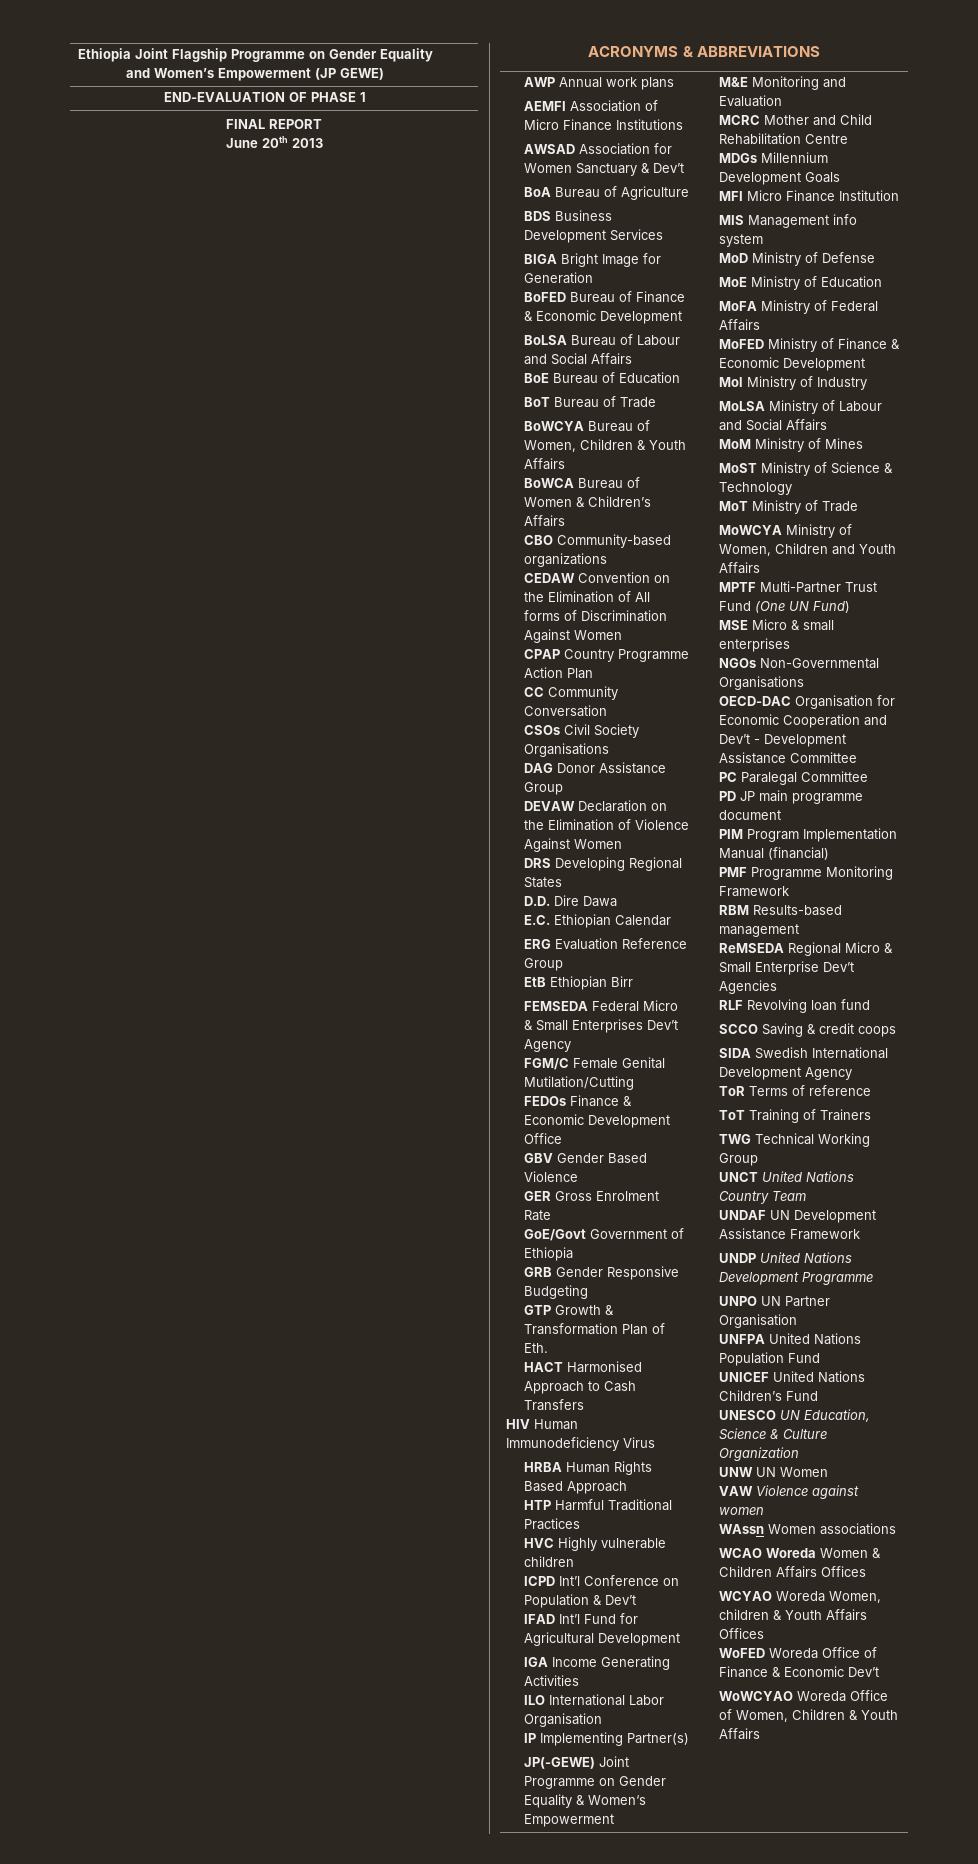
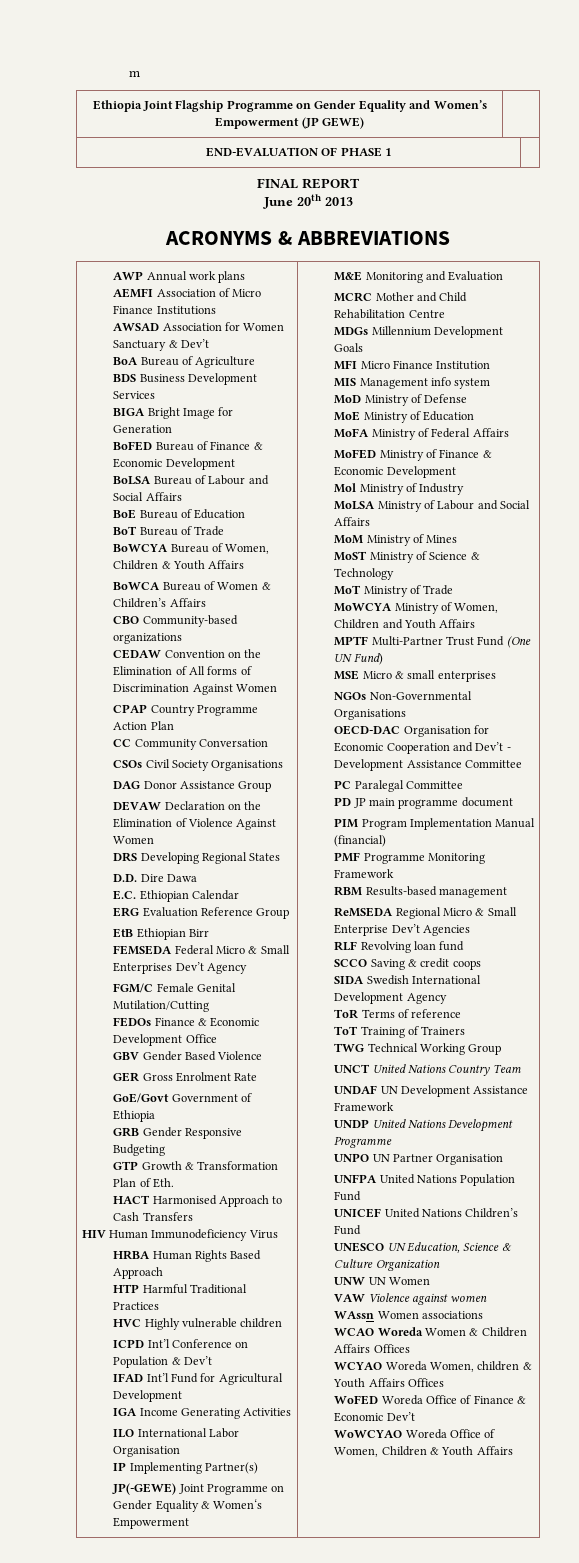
(77, 55) none -> [128,70,140,77] m //

